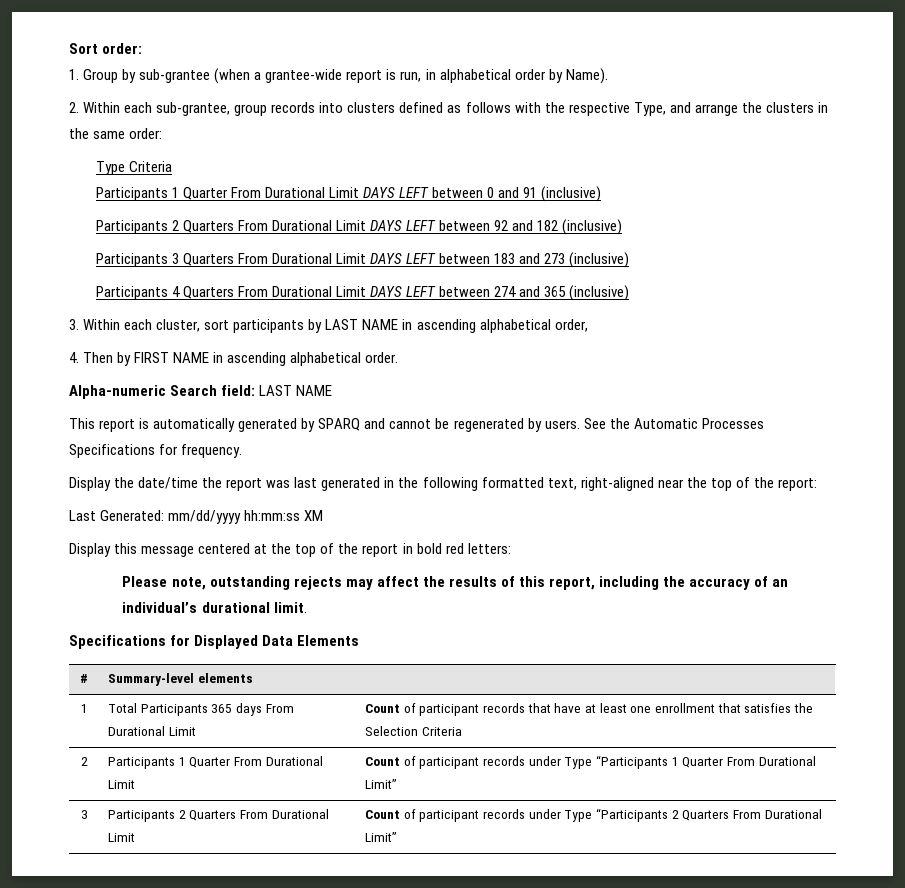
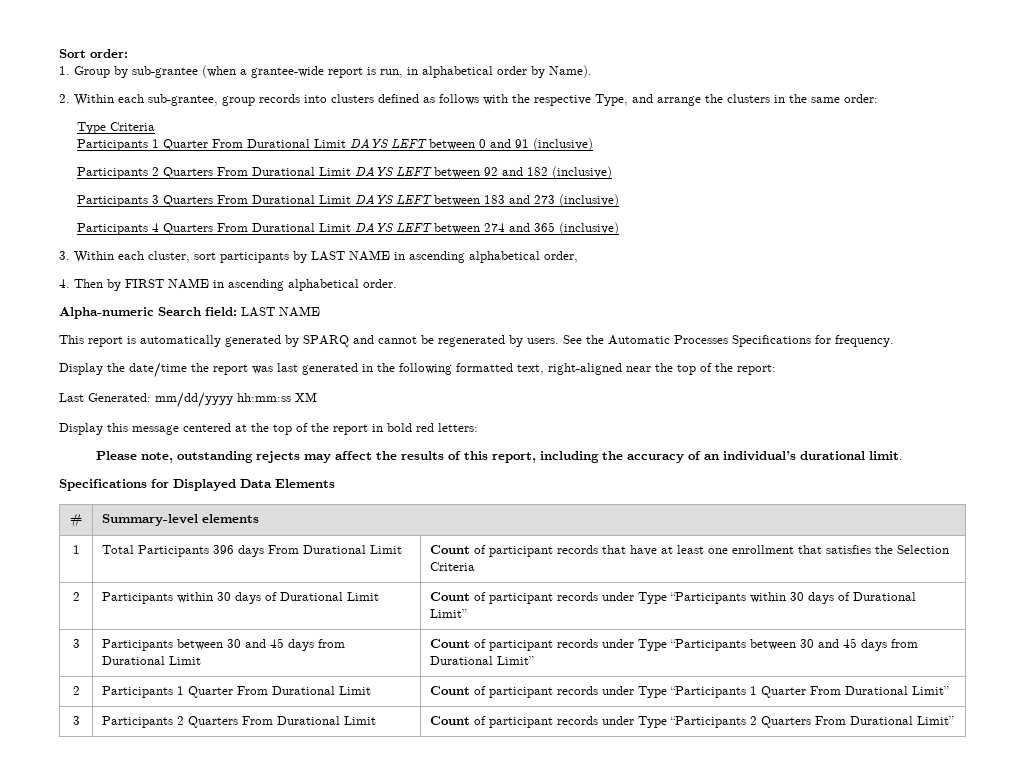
[211,704,233,713] 365 -> [213,545,235,554] 396
(462, 731) none -> [72,592,80,601] [102,592,380,604] [430,592,917,604] [430,609,468,618] [72,639,80,648] [102,638,346,651] [102,656,202,665] [430,638,919,651] [430,656,535,665] // 2 | Participants within 30 days of Durational Limit | Count of participant records under Type “Participants within 30 days of Durational Limit” // 3 | Participants between 30 and 45 days from Durational Limit | Count of participant records under Type “Participants between 30 and 45 days from Durational Limit”

